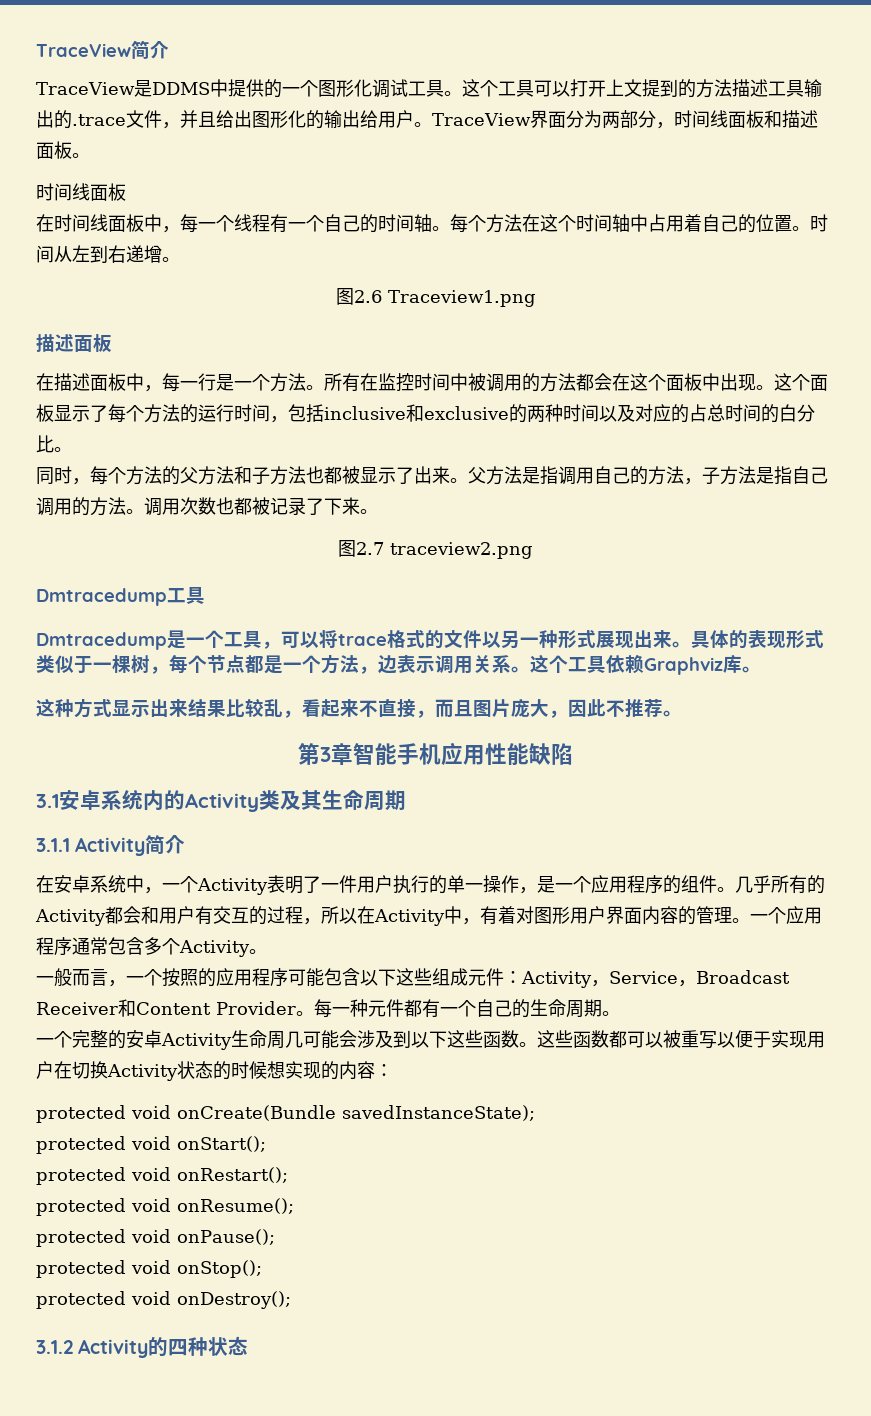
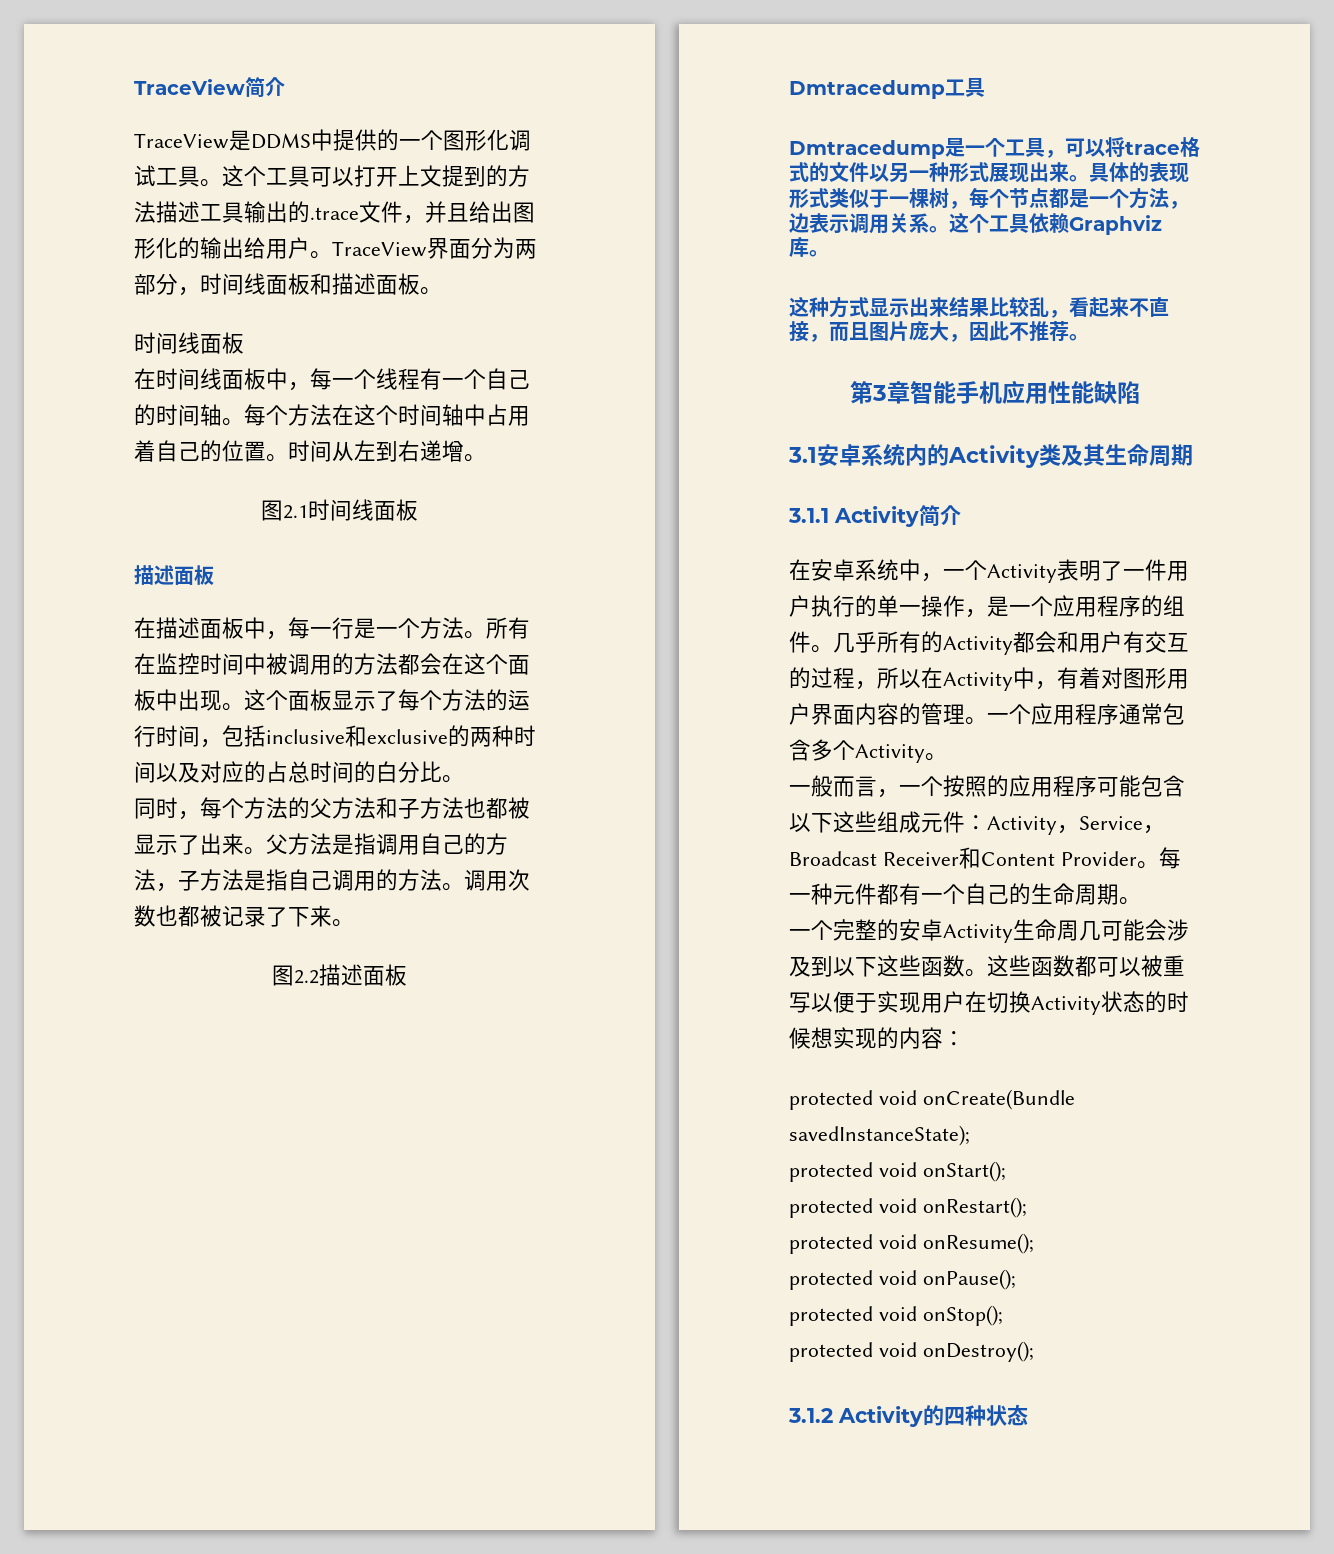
[353,290,536,307] 2.6 Traceview1.png -> [283,499,418,521] 2.1时间线面板
[356,542,533,559] 2.7 traceview2.png -> [294,964,407,986] 2.2描述面板

